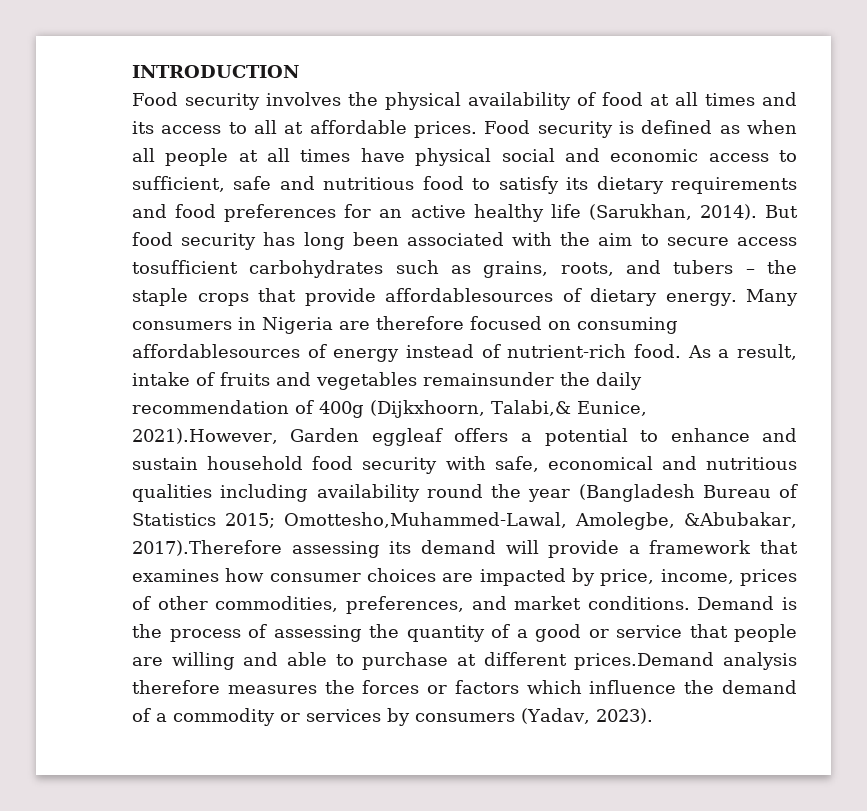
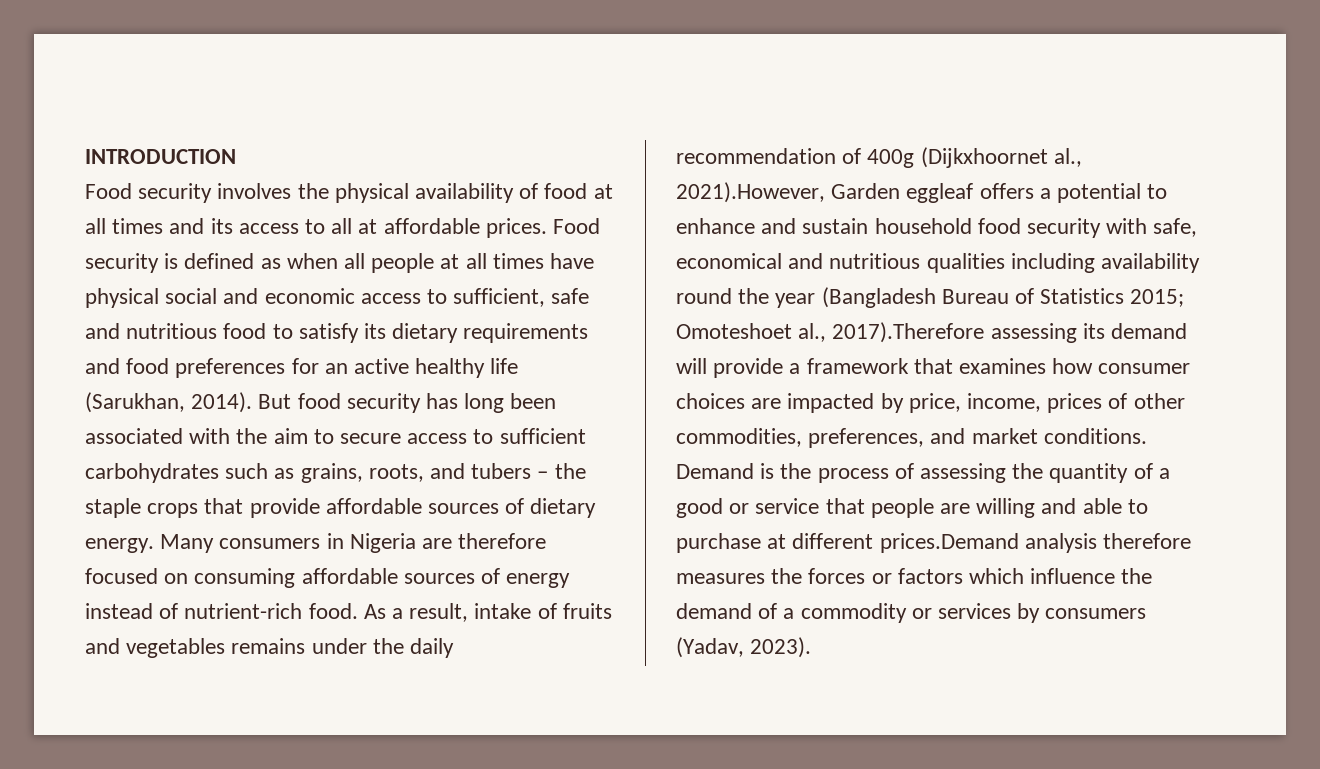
[132,260,238,274] tosufficient -> [473,428,586,444] to sufficient
[385,288,554,302] affordablesources -> [325,498,500,514] affordable sources
[132,344,300,358] affordablesources -> [301,568,475,584] affordable sources
[423,372,554,386] remainsunder -> [231,638,367,654] remains under
[370,400,647,418] (Dijkxhoorn, Talabi,& Eunice, -> [920,147,1082,168] (Dijkxhoornet al.,
[284,512,798,530] Omottesho,Muhammed-Lawal, Amolegbe, &Abubakar, -> [676,323,827,342] Omoteshoet al.,

